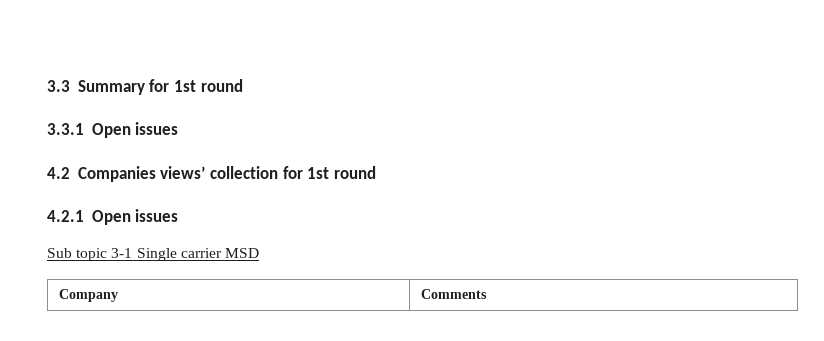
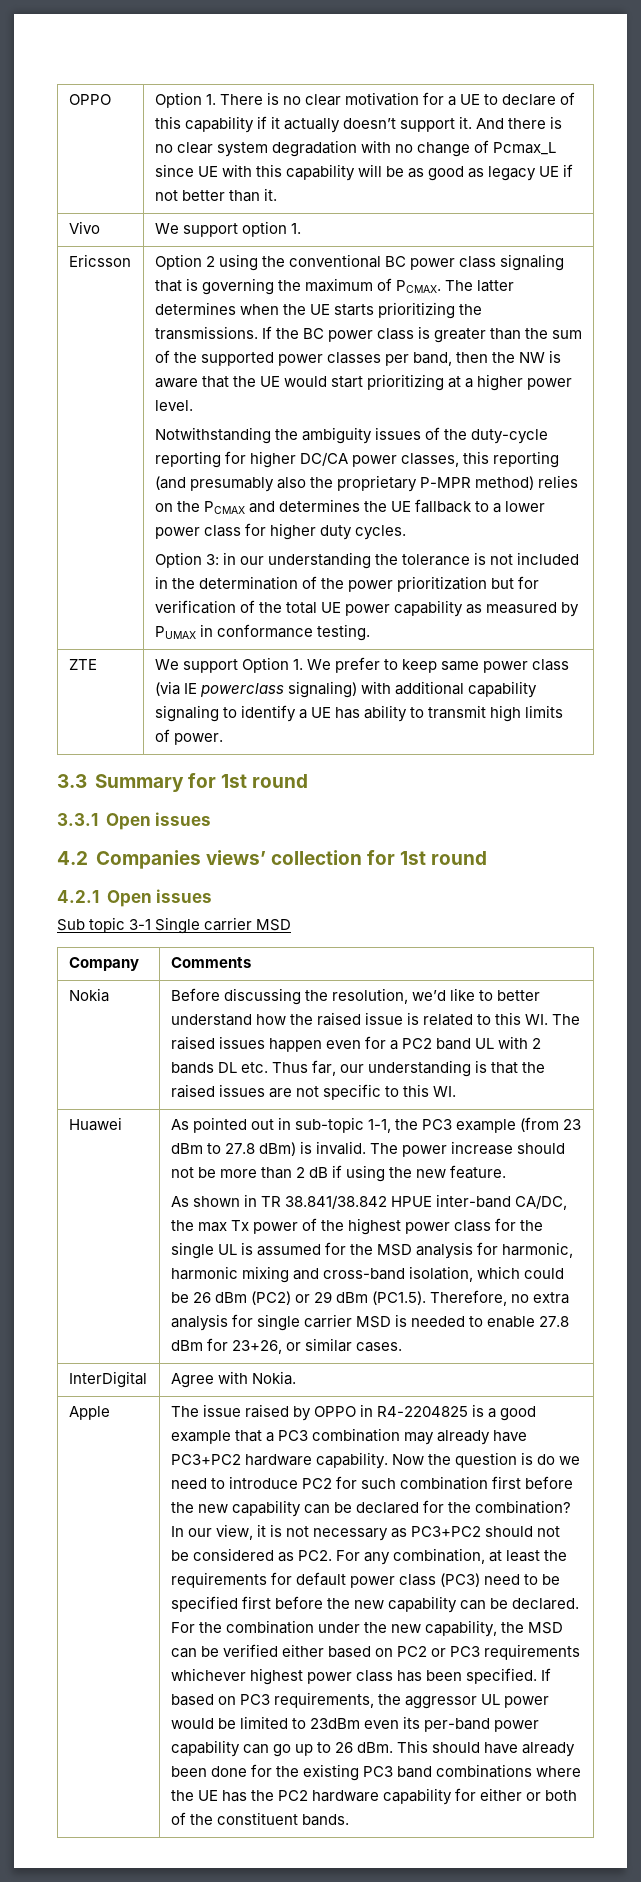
(47, 86) none -> [68,94,111,105] [154,92,576,108] [154,116,563,133] [154,140,557,157] [154,164,574,181] [154,188,277,202] [68,221,100,234] [154,221,301,237] [68,254,131,267] [154,254,565,271] [154,278,515,295] [154,302,483,319] [154,326,583,343] [154,350,562,366] [154,374,573,391] [154,400,193,411] [154,427,549,444] [154,451,560,468] [154,475,579,492] [154,499,546,514] [154,523,406,540] [154,552,580,569] [154,576,540,592] [154,600,580,617] [154,624,370,641] [68,659,97,670] [154,657,570,673] [154,681,538,698] [154,705,564,722] [154,729,223,745] OPPO | Option 1. There is no clear motivation for a UE to declare of this capability if it actually doesn’t support it. And there is no clear system degradation with no change of Pcmax_L since UE with this capability will be as good as legacy UE if not better than it. // Vivo | We support option 1. // Ericsson | Option 2 using the conventional BC power class signaling that is governing the maximum of PCMAX. The latter determines when the UE starts prioritizing the transmissions. If the BC power class is greater than the sum of the supported power classes per band, then the NW is aware that the UE would start prioritizing at a higher power level. // Notwithstanding the ambiguity issues of the duty-cycle reporting for higher DC/CA power classes, this reporting (and presumably also the proprietary P-MPR method) relies on the PCMAX and determines the UE fallback to a lower power class for higher duty cycles. // Option 3: in our understanding the tolerance is not included in the determination of the power prioritization but for verification of the total UE power capability as measured by PUMAX in conformance testing. // ZTE | We support Option 1. We prefer to keep same power class (via IE powerclass signaling) with additional capability signaling to identify a UE has ability to transmit high limits of power. //
(488, 294) none -> [68,988,109,1002] [170,988,541,1005] [170,1012,581,1026] [170,1036,542,1052] [170,1060,546,1077] [170,1084,457,1100] [68,1117,122,1131] [170,1117,582,1133] [170,1141,566,1157] [170,1165,507,1182] [170,1194,568,1210] [170,1218,544,1235] [170,1242,574,1259] [170,1266,565,1283] [170,1290,570,1306] [170,1314,570,1331] [170,1338,402,1354] [68,1371,147,1388] [170,1371,296,1388] [68,1406,110,1420] [170,1404,537,1421] [170,1428,528,1445] [170,1452,581,1469] [170,1476,574,1490] [170,1500,572,1517] [170,1524,561,1541] [170,1548,568,1565] [170,1572,561,1588] [170,1596,580,1613] [170,1620,564,1637] [170,1644,581,1660] [170,1668,552,1685] [170,1692,550,1709] [170,1716,540,1732] [170,1740,576,1757] [170,1764,582,1781] [170,1788,578,1805] [170,1812,349,1826] // Nokia | Before discussing the resolution, we’d like to better understand how the raised issue is related to this WI. The raised issues happen even for a PC2 band UL with 2 bands DL etc. Thus far, our understanding is that the raised issues are not specific to this WI. // Huawei | As pointed out in sub-topic 1-1, the PC3 example (from 23 dBm to 27.8 dBm) is invalid. The power increase should not be more than 2 dB if using the new feature. // As shown in TR 38.841/38.842 HPUE inter-band CA/DC, the max Tx power of the highest power class for the single UL is assumed for the MSD analysis for harmonic, harmonic mixing and cross-band isolation, which could be 26 dBm (PC2) or 29 dBm (PC1.5). Therefore, no extra analysis for single carrier MSD is needed to enable 27.8 dBm for 23+26, or similar cases. // InterDigital | Agree with Nokia. // Apple | The issue raised by OPPO in R4-2204825 is a good example that a PC3 combination may already have PC3+PC2 hardware capability. Now the question is do we need to introduce PC2 for such combination first before the new capability can be declared for the combination? In our view, it is not necessary as PC3+PC2 should not be considered as PC2. For any combination, at least the requirements for default power class (PC3) need to be specified first before the new capability can be declared. For the combination under the new capability, the MSD can be verified either based on PC2 or PC3 requirements whichever highest power class has been specified. If based on PC3 requirements, the aggressor UL power would be limited to 23dBm even its per-band power capability can go up to 26 dBm. This should have already been done for the existing PC3 band combinations where the UE has the PC2 hardware capability for either or both of the constituent bands.

